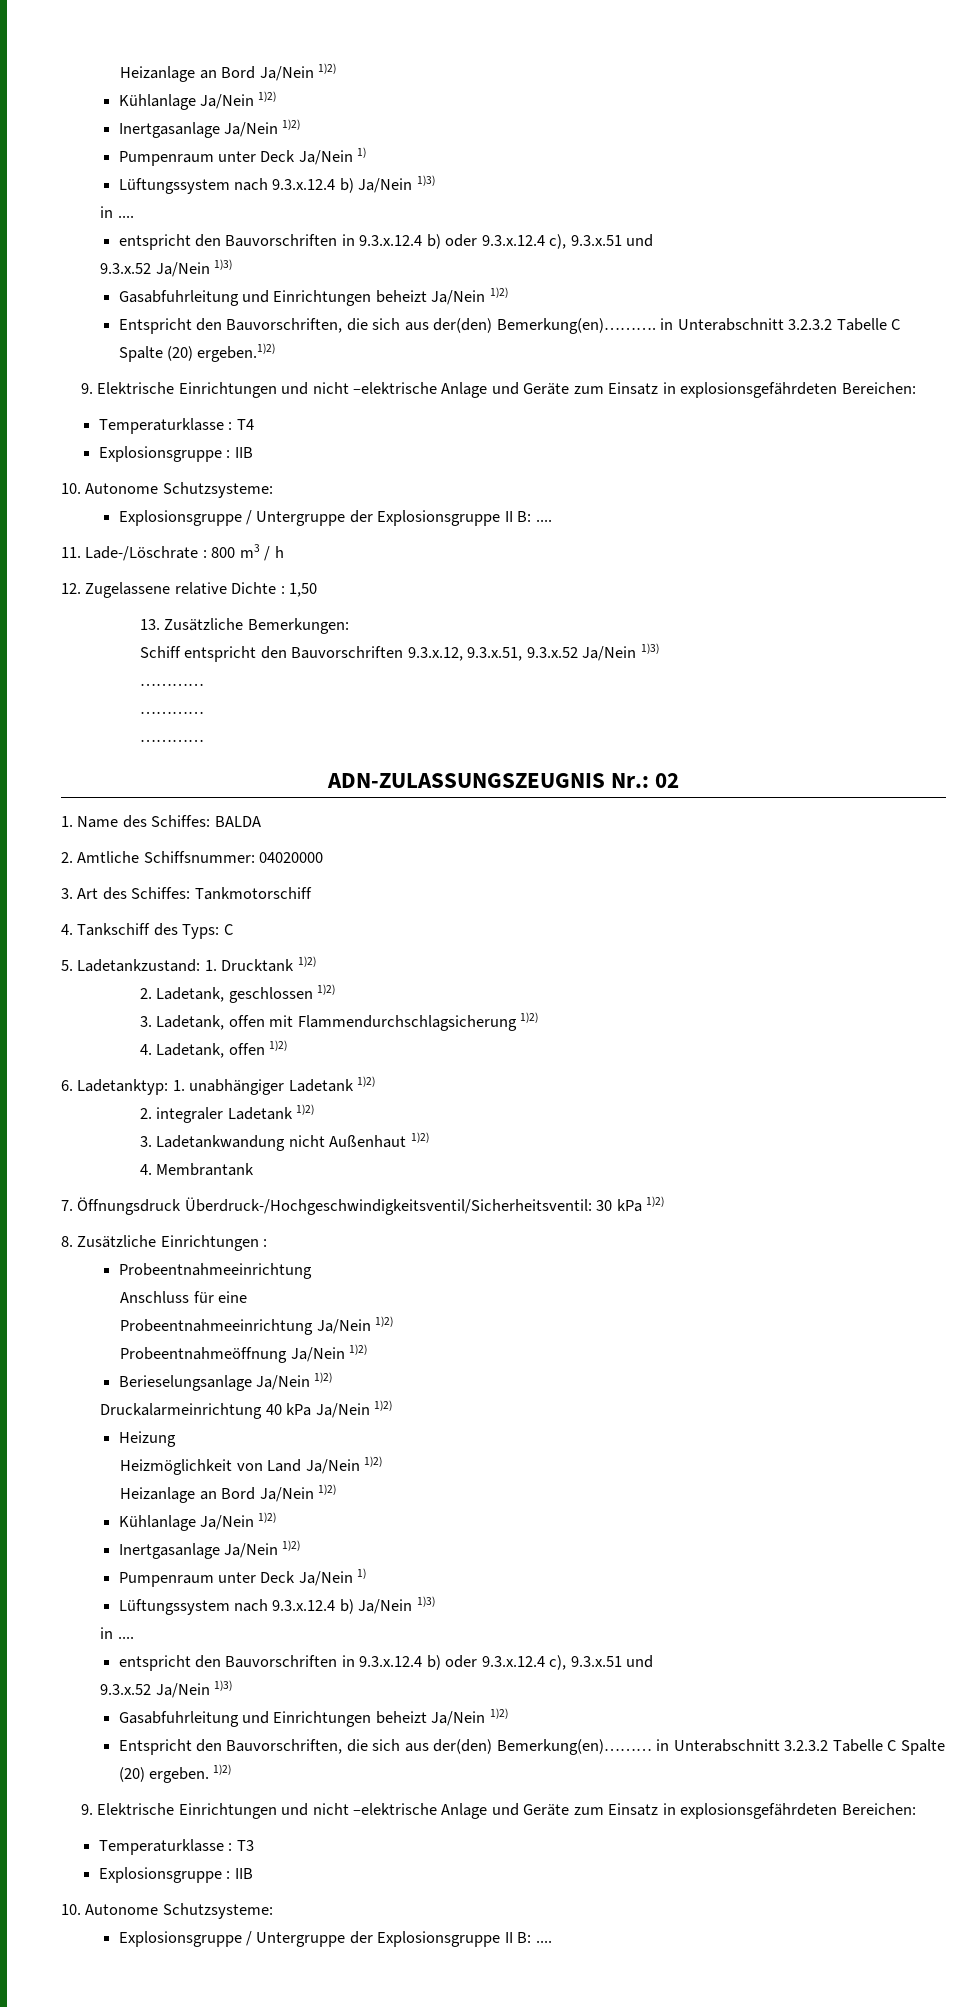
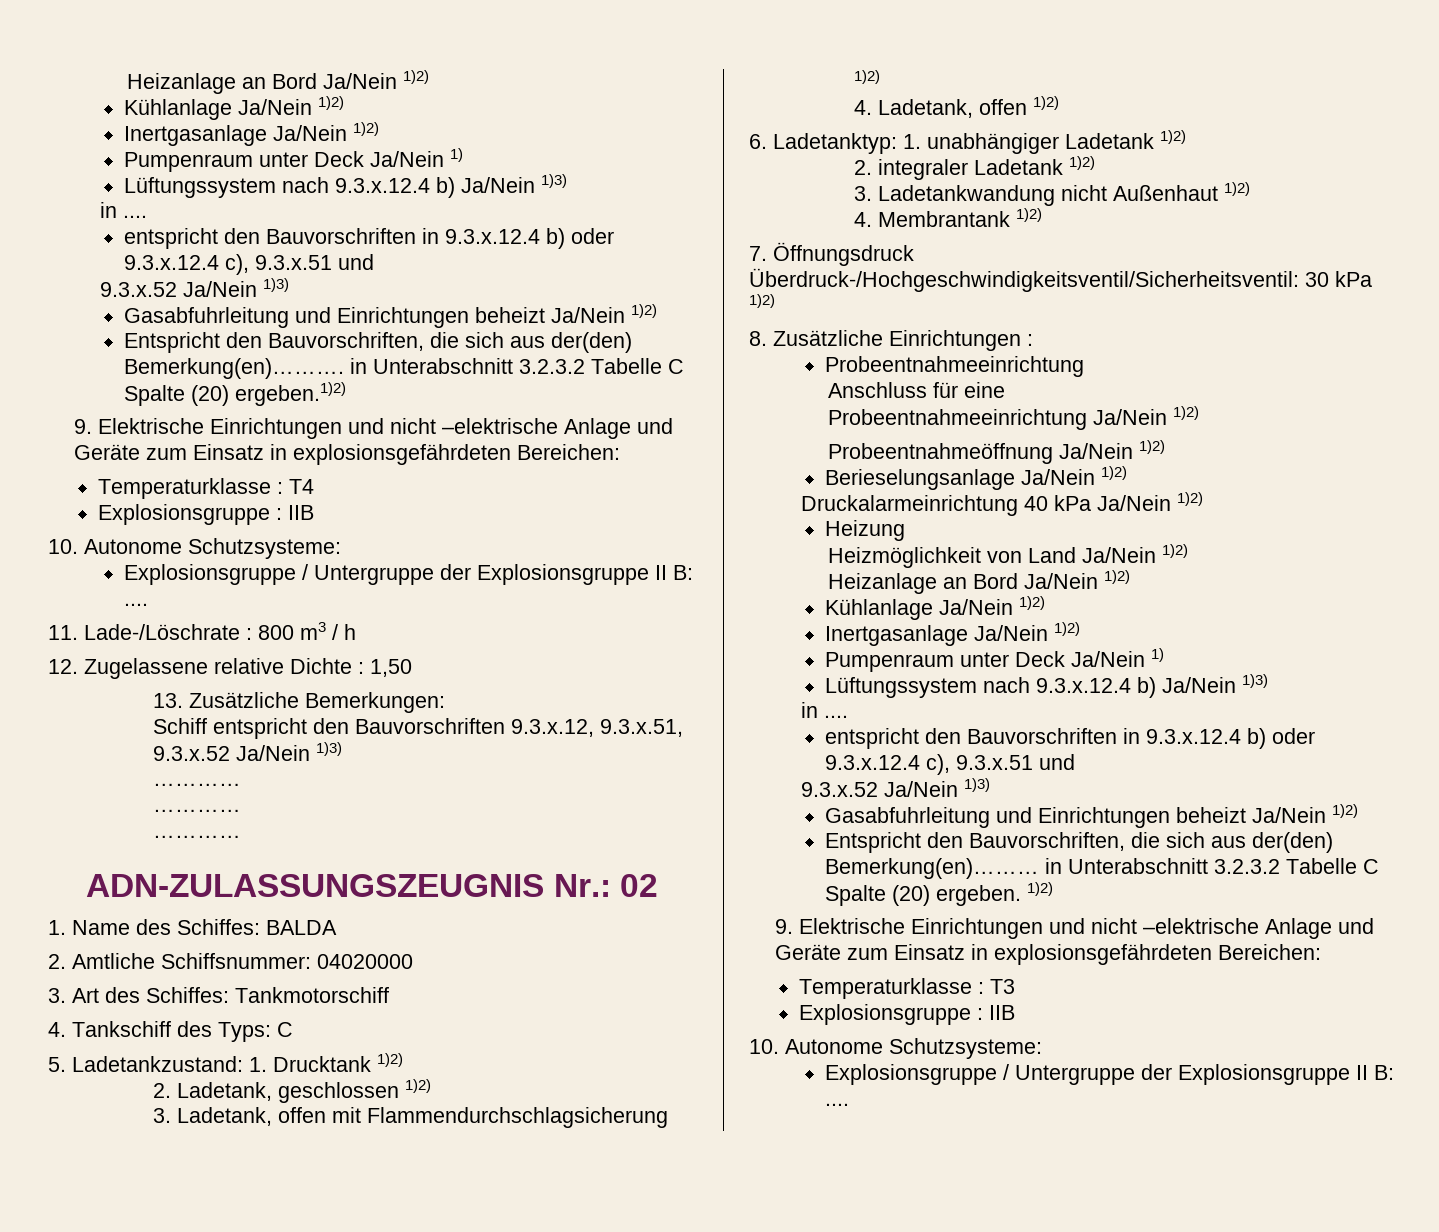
(255, 1169) none -> [1015,208,1042,222] 1)2)

